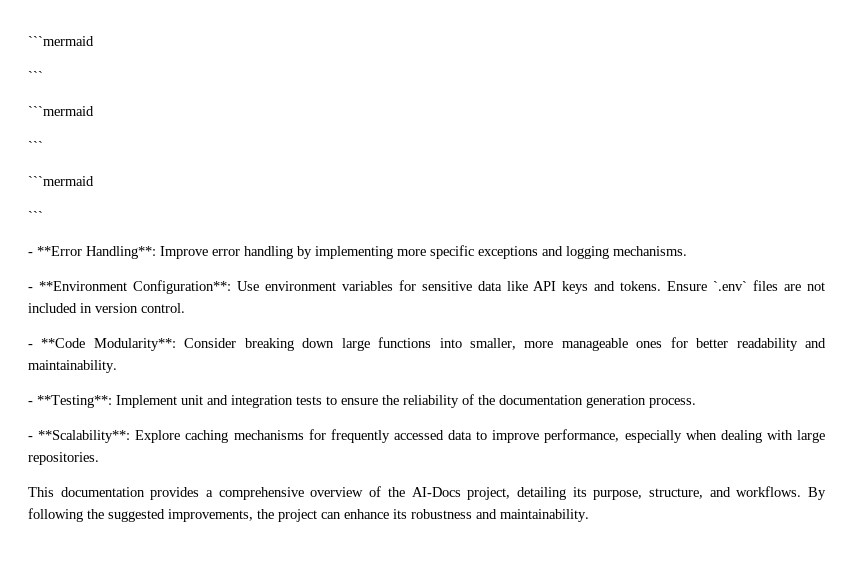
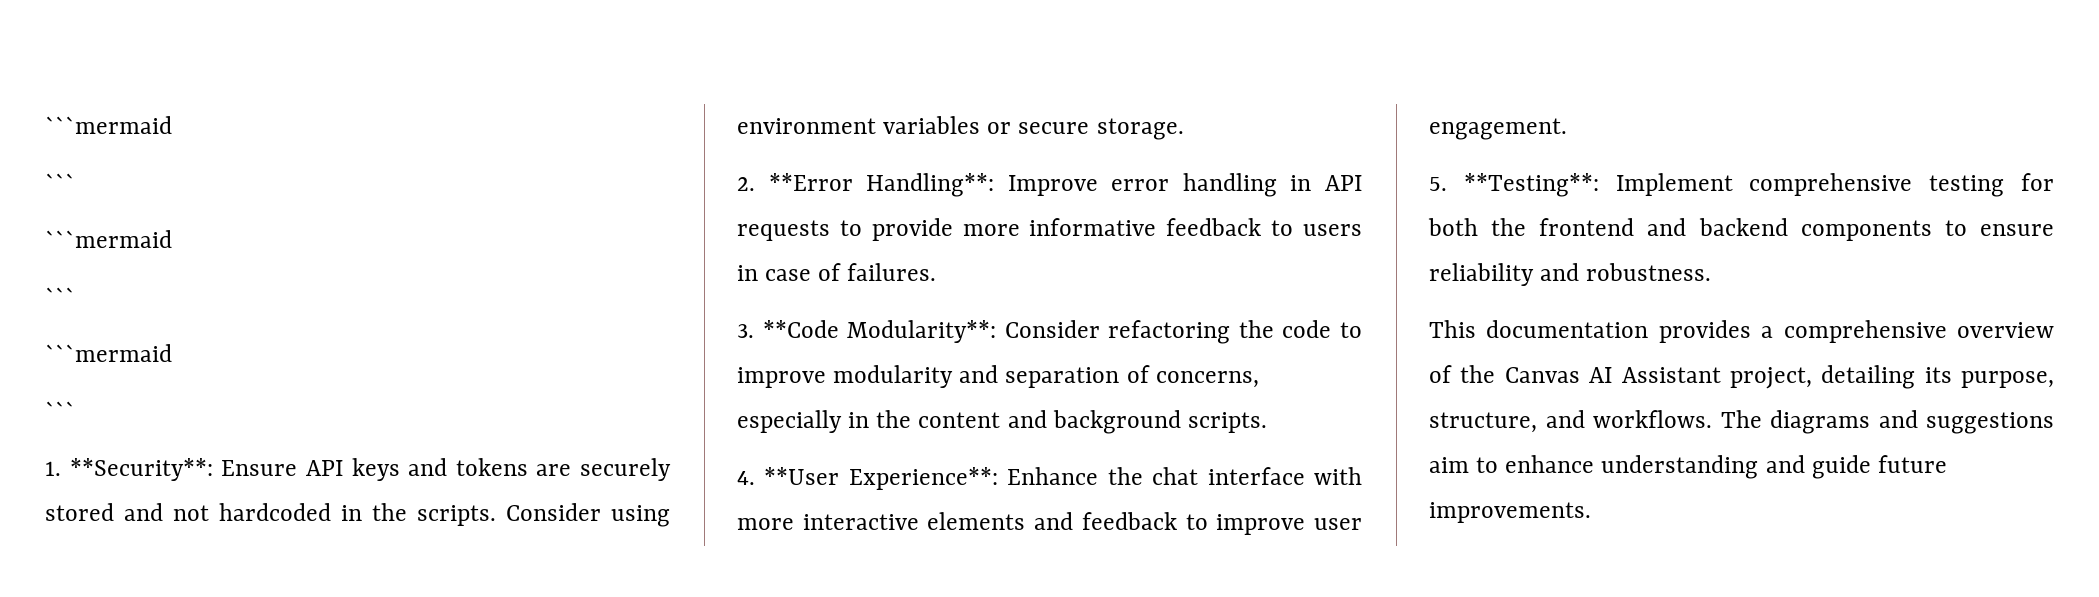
[28,252,33,256] - -> [45,458,671,481] [45,503,670,527] [737,116,1184,140] [737,177,755,191] 1. **Security**: Ensure API keys and tokens are securely stored and not hardcoded in the scripts. Consider using environment variables or secure storage. // 2.
[297,245,687,259] [28,280,826,294] [28,303,185,313] [28,337,826,351] [28,360,117,373] [28,394,696,408] [28,429,825,443] [28,452,99,465] by implementing more specific exceptions and logging mechanisms. // - **Environment Configuration**: Use environment variables for sensitive data like API keys and tokens. Ensure `.env` files are not included in version control. // - **Code Modularity**: Consider breaking down large functions into smaller, more manageable ones for better readability and maintainability. // - **Testing**: Implement unit and integration tests to ensure the reliability of the documentation generation process. // - **Scalability**: Explore caching mechanisms for frequently accessed data to improve performance, especially when dealing with large repositories. -> [1290,175,1362,191] [737,218,1362,241] [737,263,937,281] [737,320,1362,344] [737,365,1259,388] [737,410,1267,434] [737,467,1362,490] [737,512,1362,535] [1429,118,1567,140] [1429,173,2054,197] [1428,218,2054,241] [1429,263,1712,286] in API requests to provide more informative feedback to users in case of failures. // 3. **Code Modularity**: Consider refactoring the code to improve modularity and separation of concerns, especially in the content and background scripts. // 4. **User Experience**: Enhance the chat interface with more interactive elements and feedback to improve user engagement. // 5. **Testing**: Implement comprehensive testing for both the frontend and backend components to ensure reliability and robustness.
[411,487,461,497] AI-Docs -> [1504,367,1721,383] Canvas AI Assistant
[808,487,826,500] [28,508,589,522] By following the suggested improvements, the project can enhance its robustness and maintainability. -> [1720,410,2054,434] [1429,455,1947,479] [1429,502,1591,523] The diagrams and suggestions aim to enhance understanding and guide future improvements.

